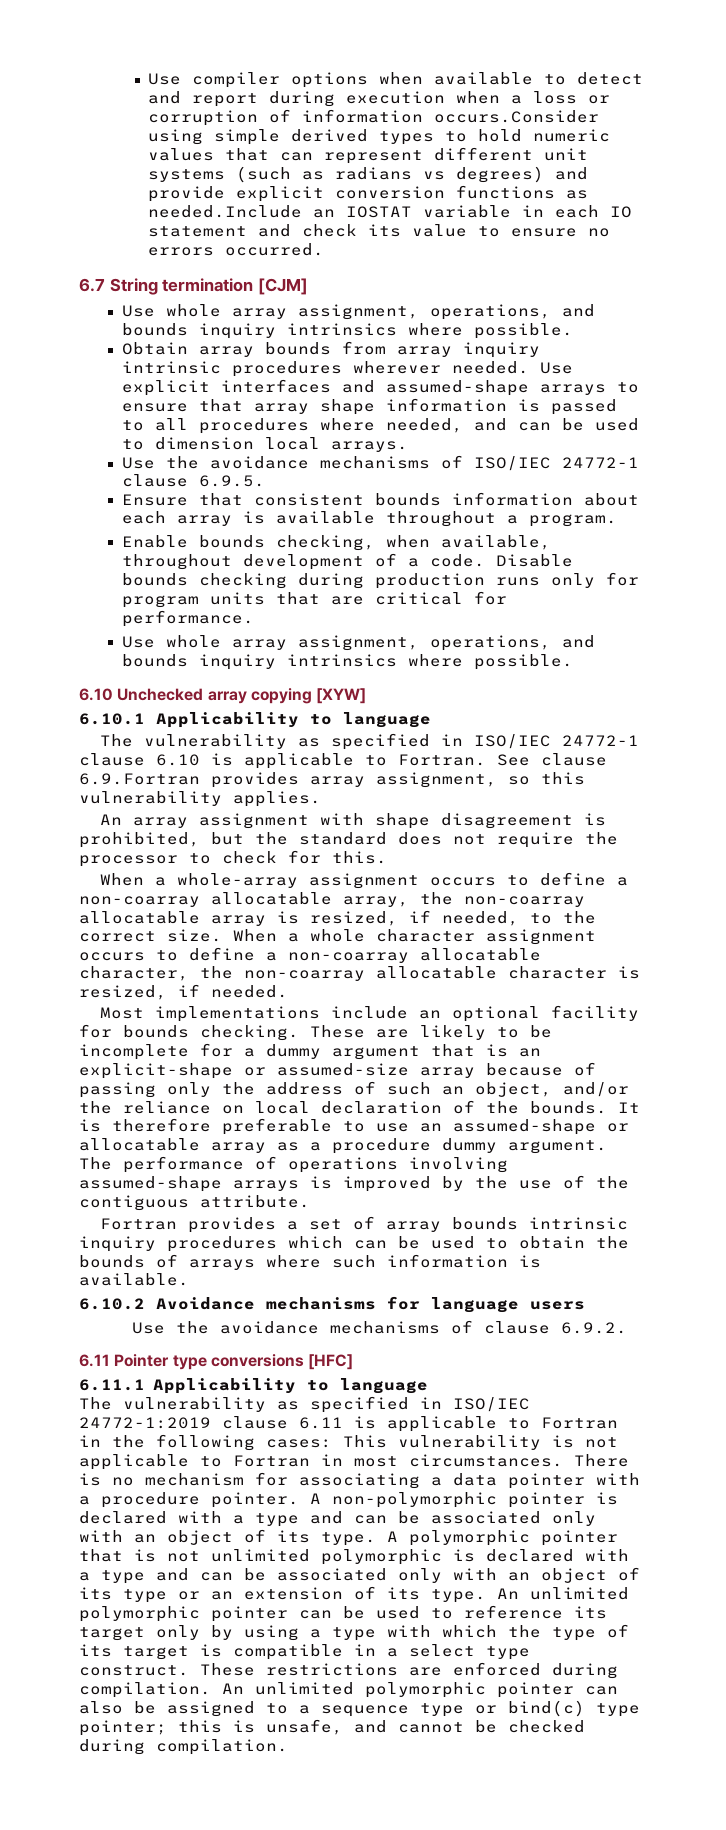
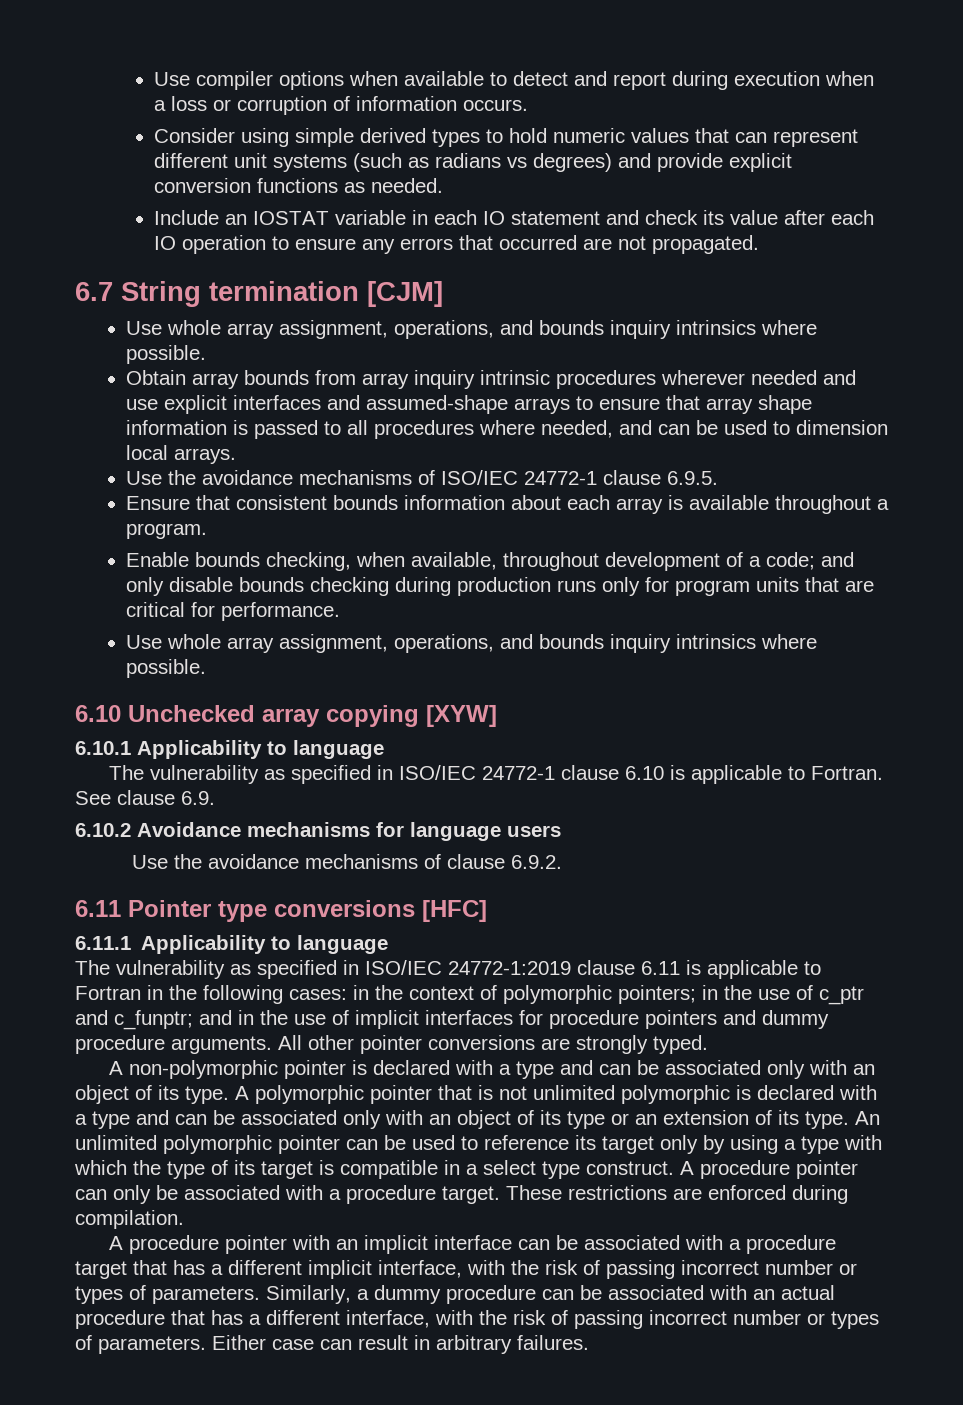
[434,110,600,123] occurs.Consider -> [463,99,529,111] [154,128,236,143] occurs. // Consider
[148,205,303,218] needed.Include -> [371,178,444,193] [154,210,220,225] needed. // Include
[478,226,611,237] [148,243,325,256] to ensure no errors occurred. -> [784,210,875,225] [154,235,760,254] after each IO operation to ensure any errors that occurred are not propagated.
[451,361,573,374] needed. Use -> [750,370,856,385] [125,399,158,410] needed and use
[429,554,573,567] code. Disable -> [765,552,854,570] [125,577,233,596] code; and only disable
[79,772,585,788] [79,791,321,807] [100,813,607,829] [79,832,618,848] [79,850,387,867] [100,872,629,889] [79,892,585,907] [79,910,596,926] [79,929,596,945] [79,947,541,963] [79,966,640,981] [79,984,288,1000] [100,1005,640,1022] [79,1024,552,1041] [79,1043,541,1060] [79,1062,596,1079] [79,1081,629,1098] [79,1100,640,1114] [79,1118,629,1135] [79,1138,607,1154] [79,1156,508,1173] [79,1175,629,1192] [79,1195,310,1211] [100,1216,629,1233] [79,1236,629,1252] [79,1254,541,1270] [79,1273,189,1286] 6.9.Fortran provides array assignment, so this vulnerability applies. // An array assignment with shape disagreement is prohibited, but the standard does not require the processor to check for this. // When a whole-array assignment occurs to define a non-coarray allocatable array, the non-coarray allocatable array is resized, if needed, to the correct size. When a whole character assignment occurs to define a non-coarray allocatable character, the non-coarray allocatable character is resized, if needed. // Most implementations include an optional facility for bounds checking. These are likely to be incomplete for a dummy argument that is an explicit-shape or assumed-size array because of passing only the address of such an object, and/or the reliance on local declaration of the bounds. It is therefore preferable to use an assumed-shape or allocatable array as a procedure dummy argument. The performance of operations involving assumed-shape arrays is improved by the use of the contiguous attribute. // Fortran provides a set of array bounds intrinsic inquiry procedures which can be used to obtain the bounds of arrays where such information is available. -> [181,791,215,805] 6.9.
[343,1435,618,1450] [79,1454,629,1470] [79,1472,640,1489] [79,1492,299,1508] This vulnerability is not applicable to Fortran in most circumstances. There is no mechanism for associating a data pointer with a procedure pointer. -> [353,985,864,1005] [75,1010,829,1030] [75,1035,708,1054] in the context of polymorphic pointers; in the use of c_ptr and c_funptr; and in the use of implicit interfaces for procedure pointers and dummy procedure arguments. All other pointer conversions are strongly typed. //
(189, 1670) none -> [680,1160,858,1179] [75,1185,500,1204] A procedure pointer can only be associated with a procedure target.
[222,1682,618,1698] [79,1700,640,1717] [79,1719,585,1736] [79,1739,288,1755] An unlimited polymorphic pointer can also be assigned to a sequence type or bind(c) type pointer; this is unsafe, and cannot be checked during compilation. -> [108,1235,836,1254] [75,1260,857,1279] [75,1285,835,1304] [75,1310,879,1329] [75,1335,589,1354] // A procedure pointer with an implicit interface can be associated with a procedure target that has a different implicit interface, with the risk of passing incorrect number or types of parameters. Similarly, a dummy procedure can be associated with an actual procedure that has a different interface, with the risk of passing incorrect number or types of parameters. Either case can result in arbitrary failures.

